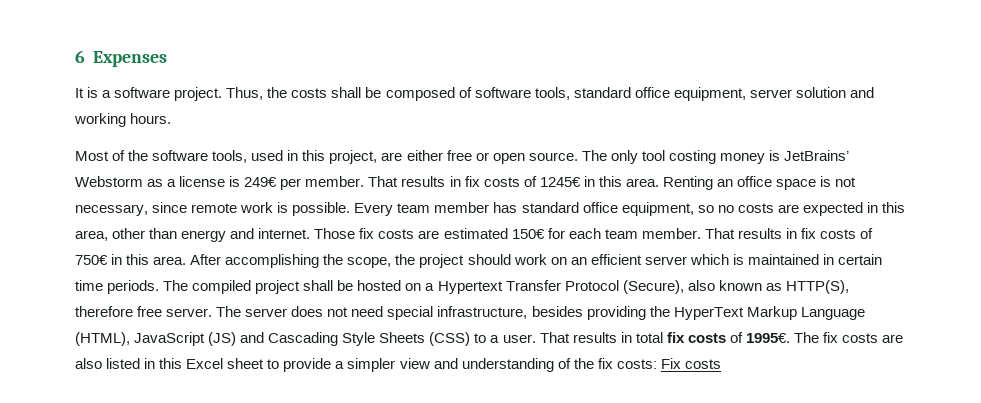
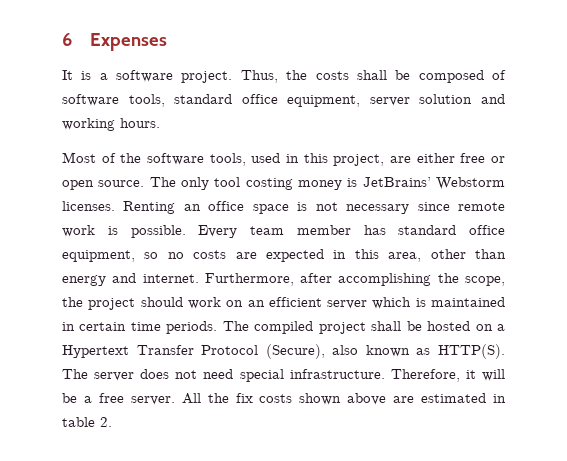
[147,176,659,190] as a license is 249€ per member. That results in fix costs of 1245€ in this area. -> [62,201,115,211] licenses.
[75,204,148,216] necessary, -> [346,204,410,214] necessary
[314,228,874,239] [75,254,222,265] Those fix costs are estimated 150€ for each team member. That results in fix costs of 750€ in this area. After -> [204,273,333,286] Furthermore, after
[785,280,849,294] [75,306,213,317] HTTP(S), therefore free server. -> [437,344,505,359] HTTP(S).
[437,306,865,320] [75,332,904,346] [75,358,721,372] infrastructure, besides providing the HyperText Markup Language (HTML), JavaScript (JS) and Cascading Style Sheets (CSS) to a user. That results in total fix costs of 1995€. The fix costs are also listed in this Excel sheet to provide a simpler view and understanding of the fix costs: Fix costs -> [289,369,505,382] [62,393,507,405] [62,417,112,427] infrastructure. Therefore, it will be a free server. All the fix costs shown above are estimated in table 2.

